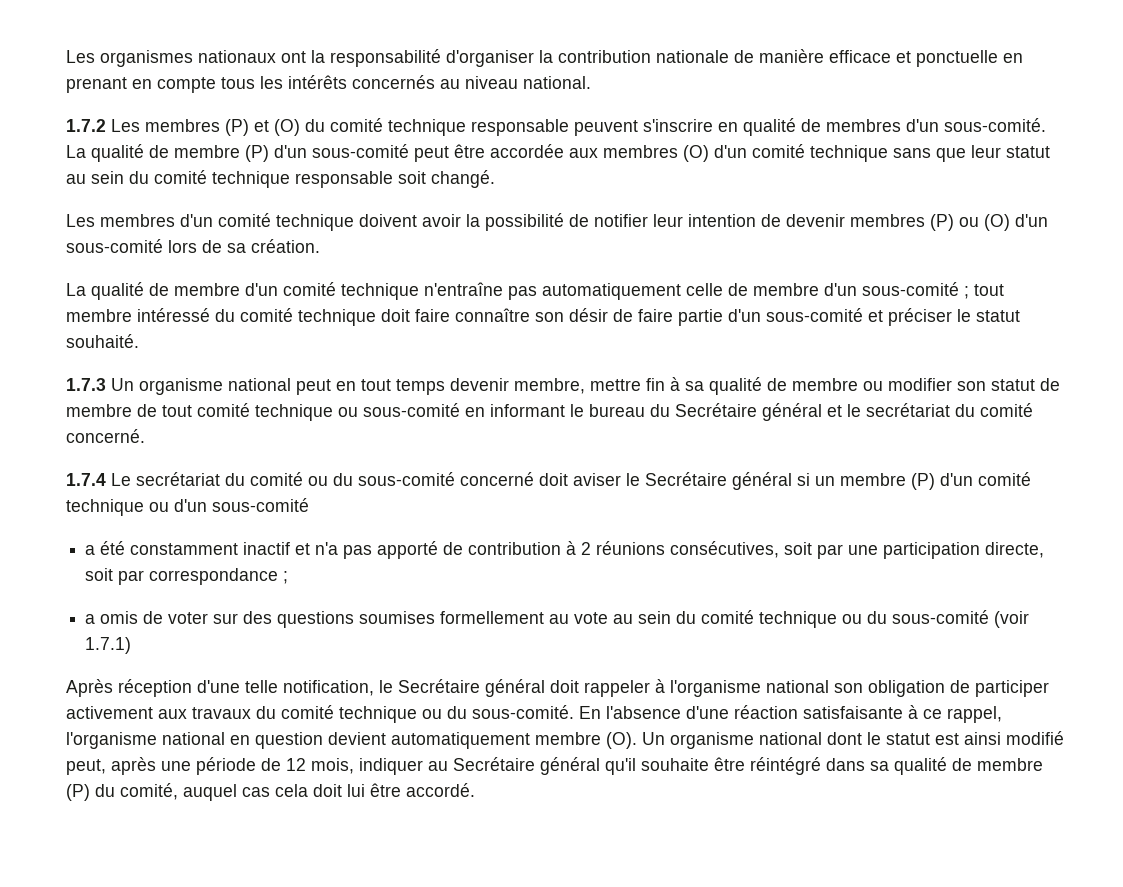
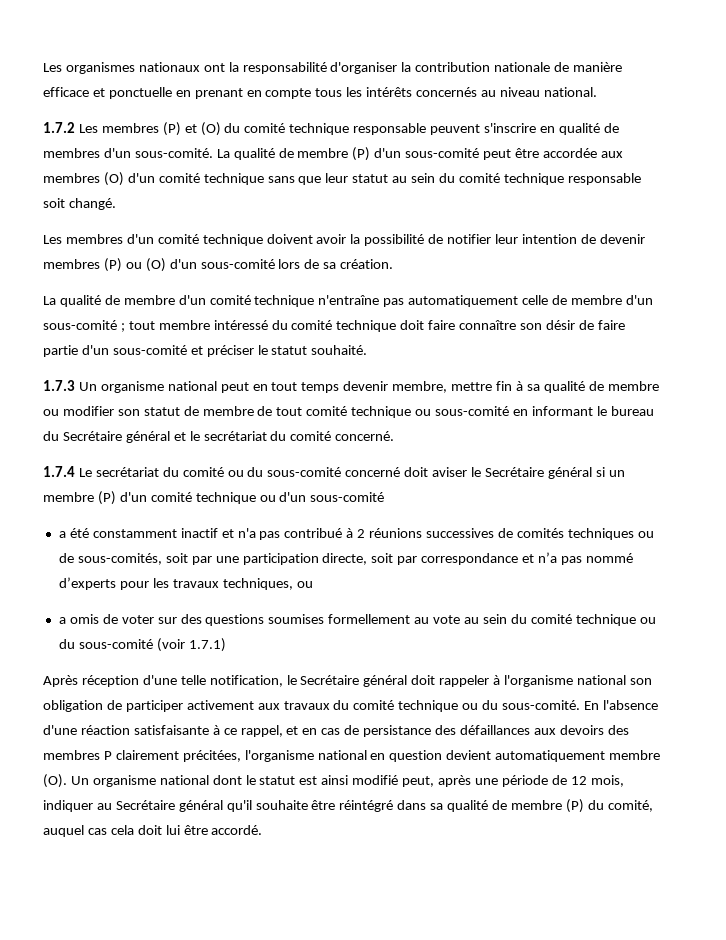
[377,541,780,559] apporté de contribution à 2 réunions consécutives, -> [284,528,654,540] [58,553,162,565] contribué à 2 réunions successives de comités techniques ou de sous-comités,
[283,571,289,584] ; -> [522,552,633,565] [58,577,313,590] et n’a pas nommé d’experts pour les travaux techniques, ou
(1002, 714) none -> [286,725,629,737] [43,750,241,762] et en cas de persistance des défaillances aux devoirs des membres P clairement précitées,

